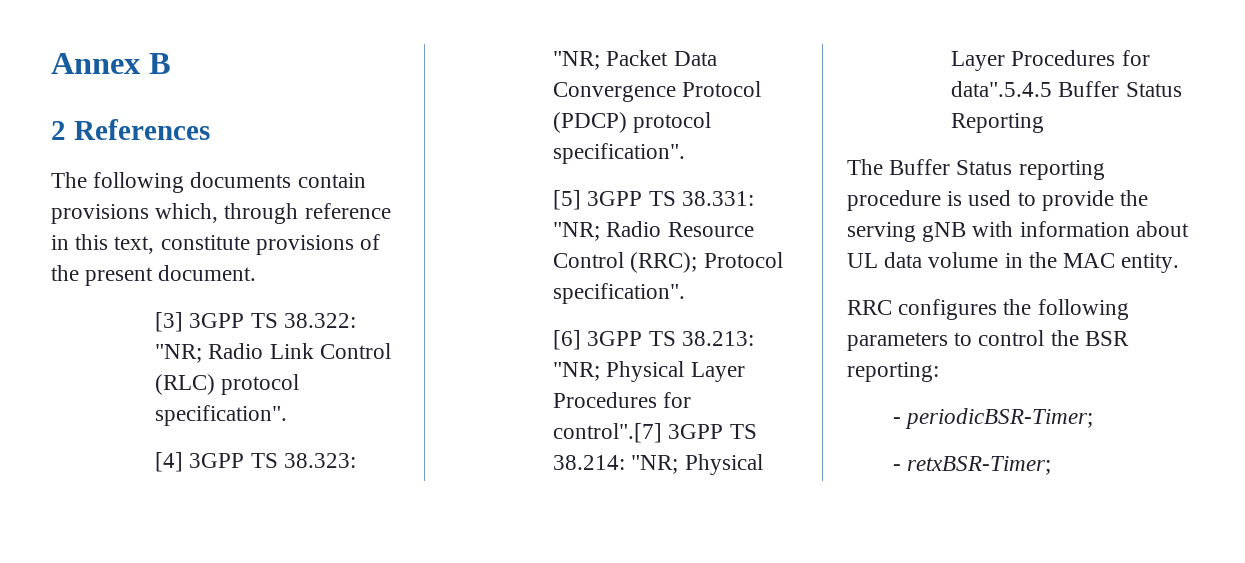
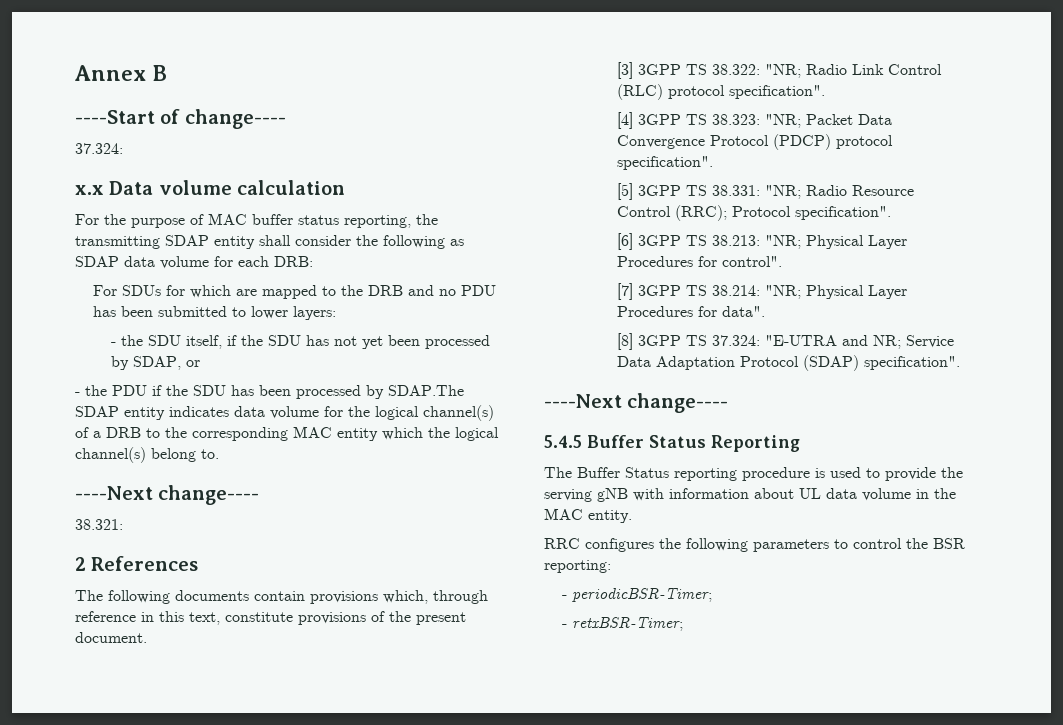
(171, 63) none -> [75,109,286,129] [75,143,123,154] [75,180,346,195] [75,213,438,228] [75,235,464,249] [75,256,313,269] [93,285,497,299] [93,306,337,320] [111,335,491,349] [111,356,201,370] [75,385,464,399] [75,405,494,421] [75,426,499,441] [75,447,219,463] [75,485,260,505] [75,519,123,530] // ----Start of change---- // 37.324: // x.x Data volume calculation // For the purpose of MAC buffer status reporting, the transmitting SDAP entity shall consider the following as SDAP data volume for each DRB: // For SDUs for which are mapped to the DRB and no PDU has been submitted to lower layers: // - the SDU itself, if the SDU has not yet been processed by SDAP, or // - the PDU if the SDU has been processed by SDAP.The SDAP entity indicates data volume for the logical channel(s) of a DRB to the corresponding MAC entity which the logical channel(s) belong to. // ----Next change---- // 38.321:
[553,423,663,443] control".[7] -> [721,256,782,267] [616,283,633,300] control". // [7]
[951,81,1053,97] data".5.4.5 -> [721,306,765,317] [616,333,954,350] [616,355,960,371] [544,393,729,413] [544,435,582,448] data". // [8] 3GPP TS 37.324: "E-UTRA and NR; Service Data Adaptation Protocol (SDAP) specification". // ----Next change---- // 5.4.5

